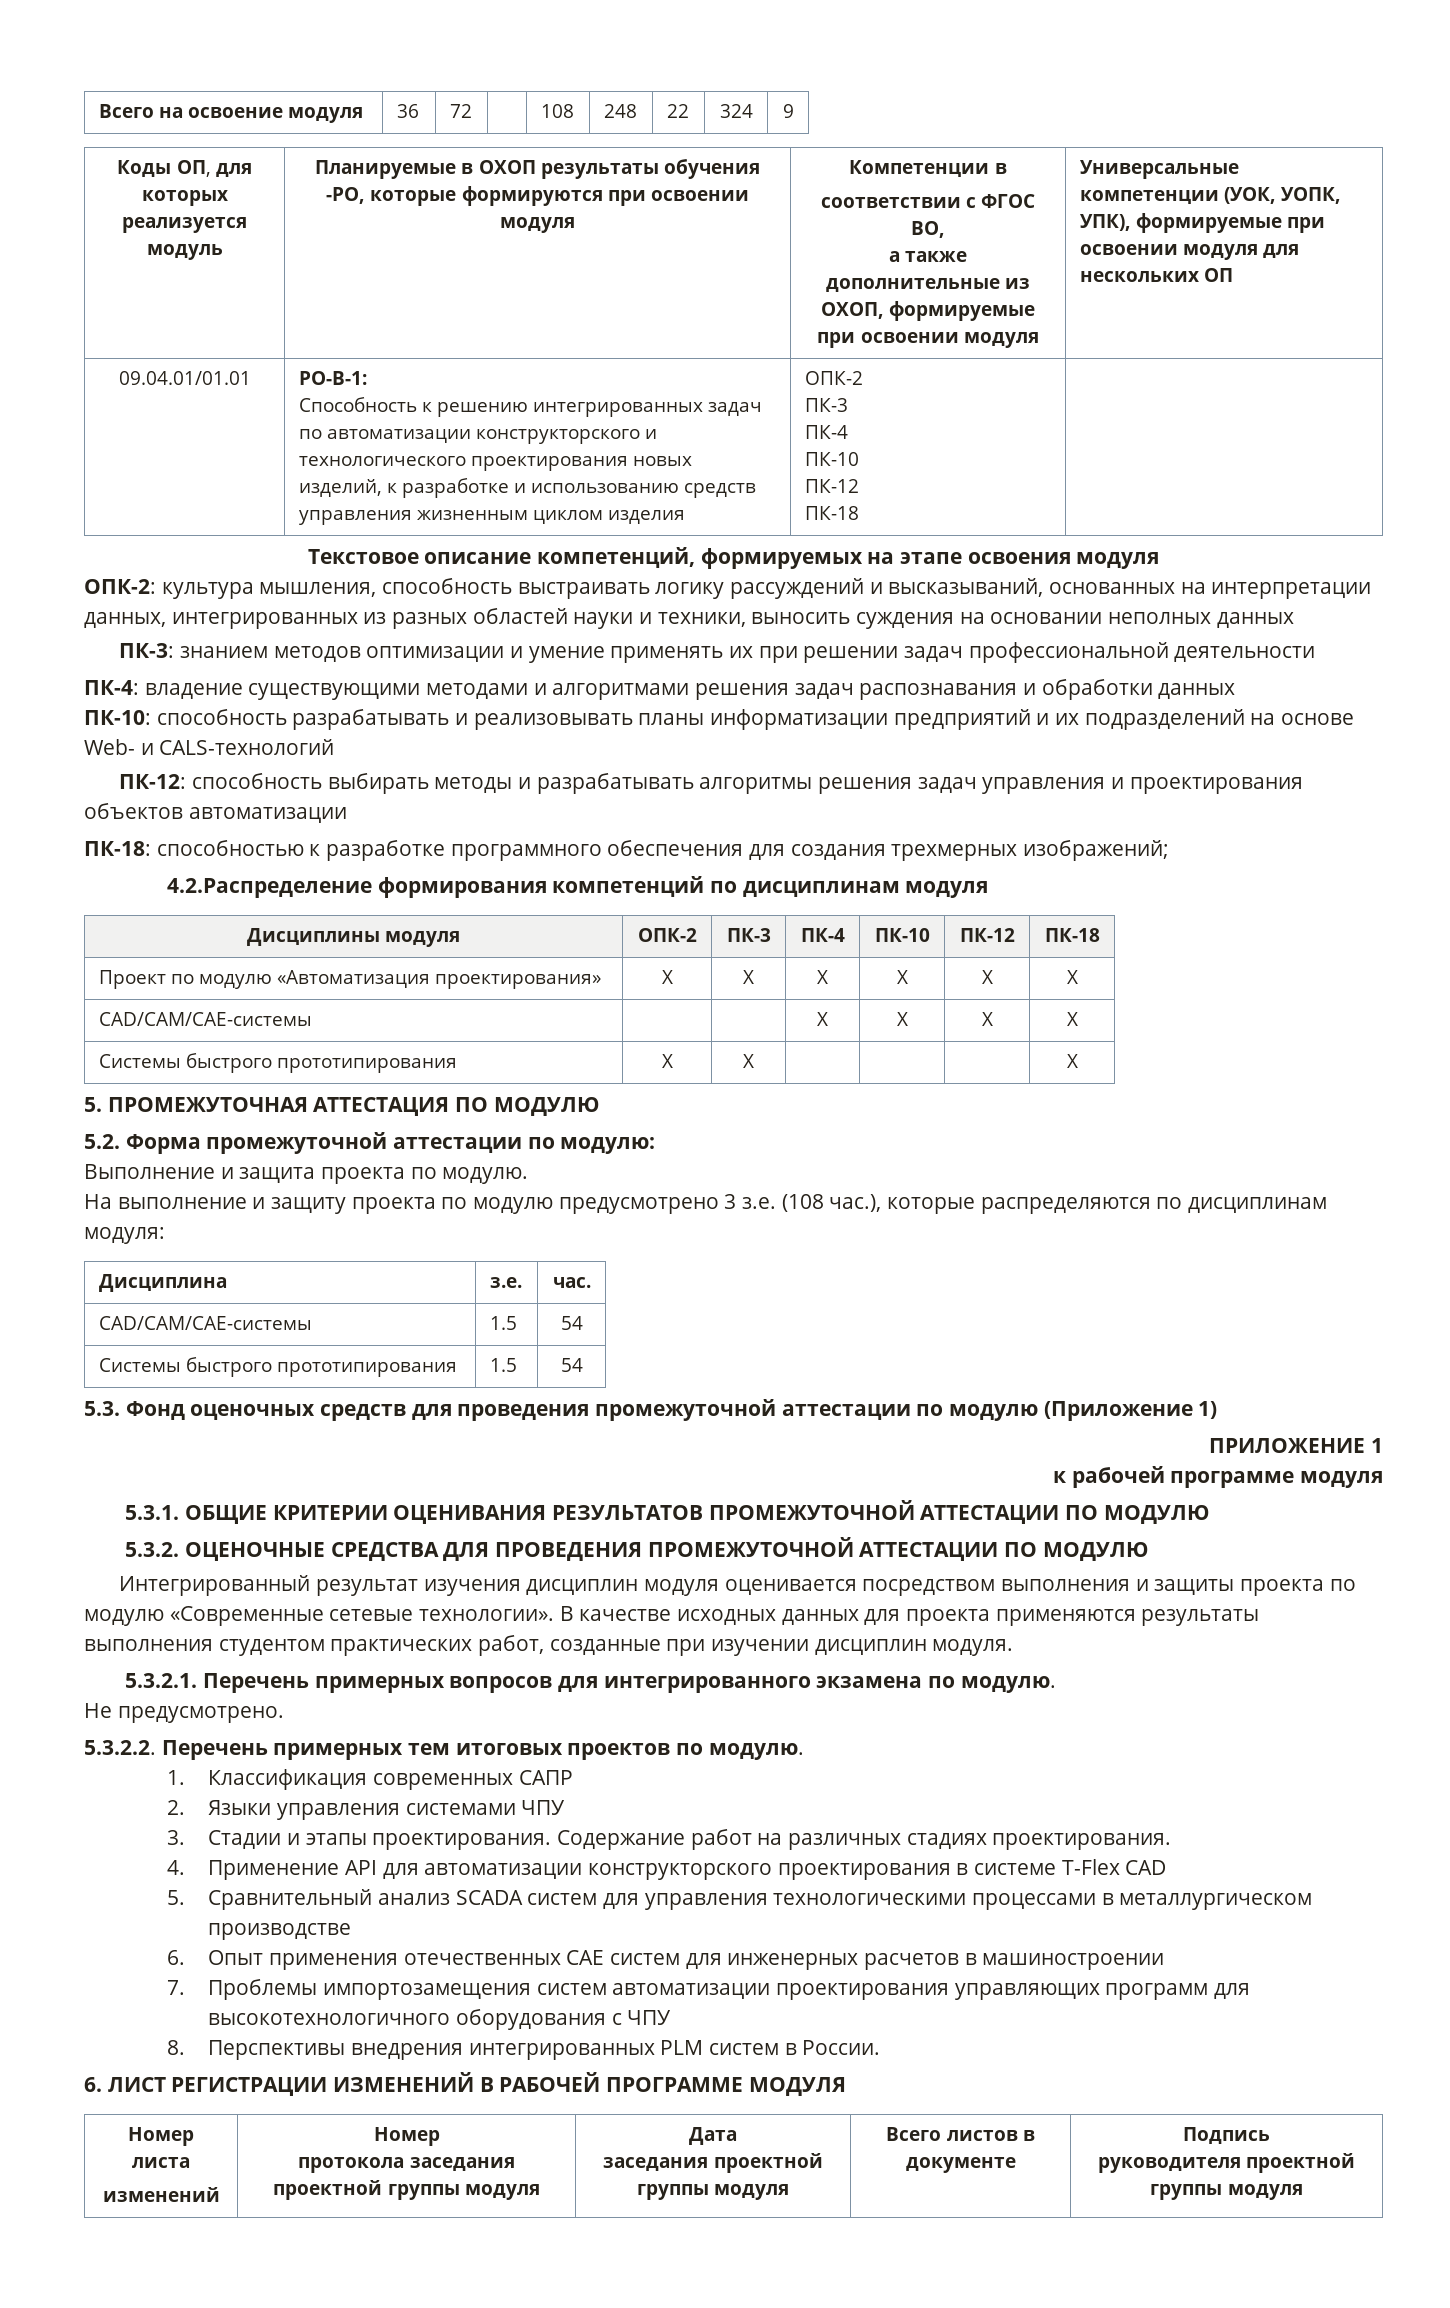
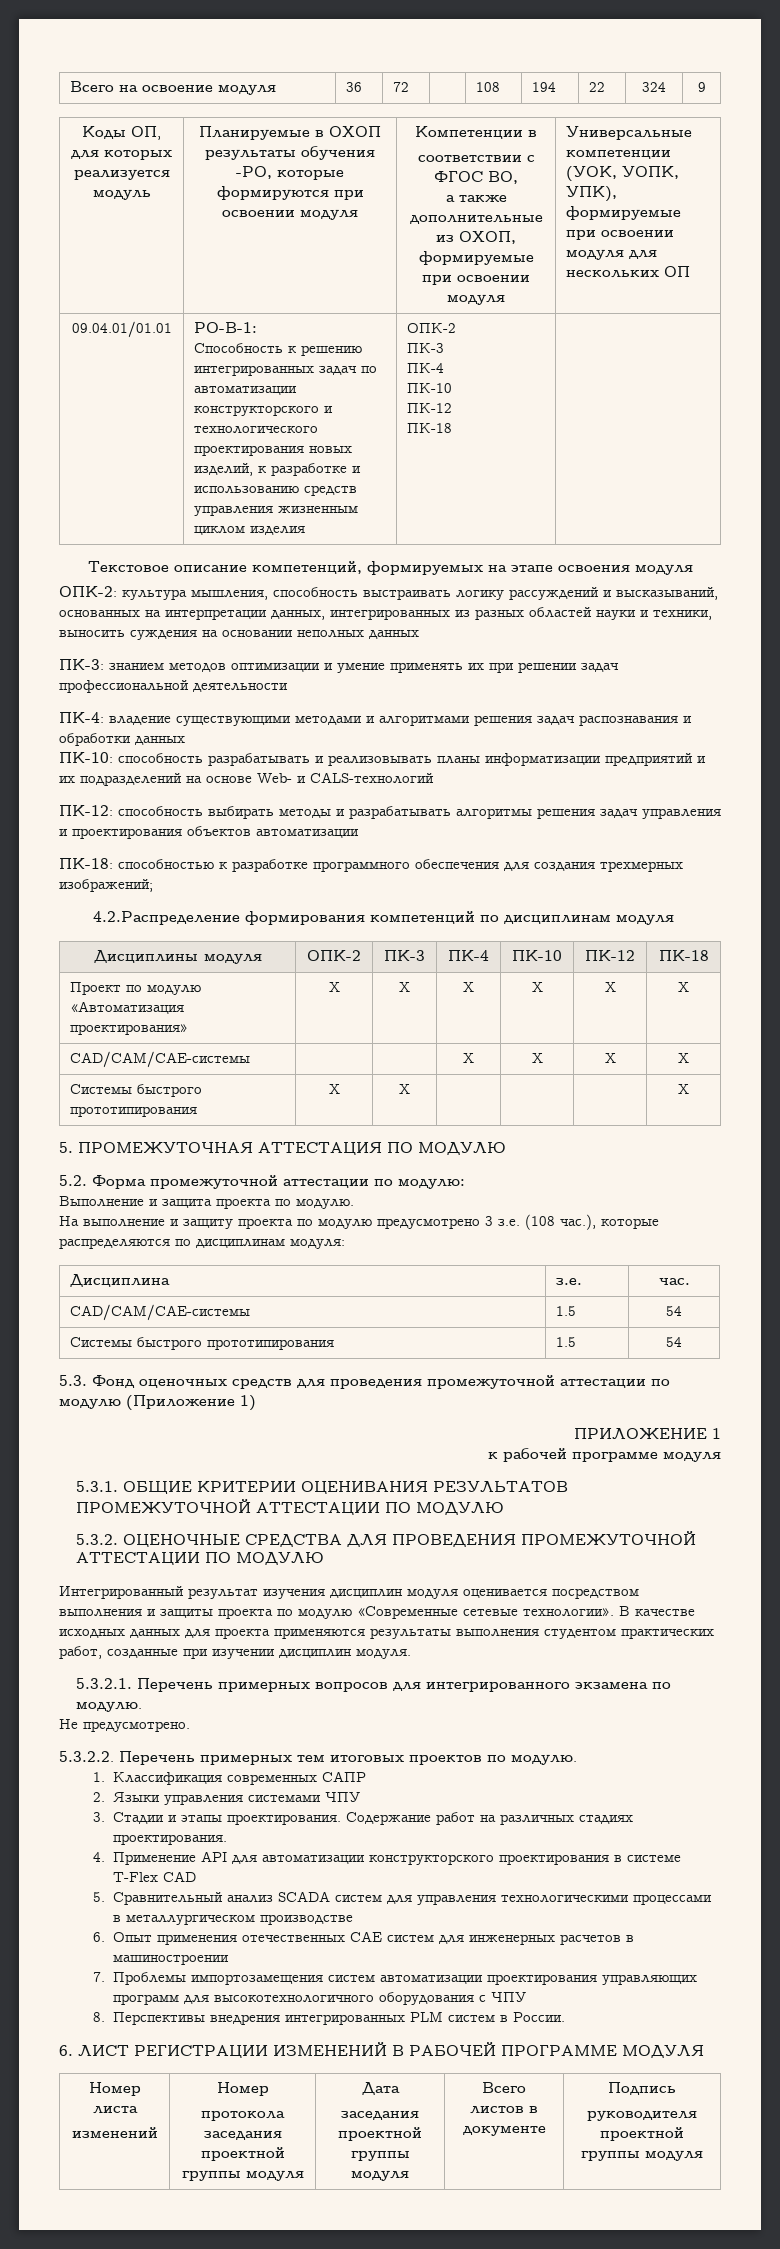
[603,104,637,118] 248 -> [532,82,557,92] 194

